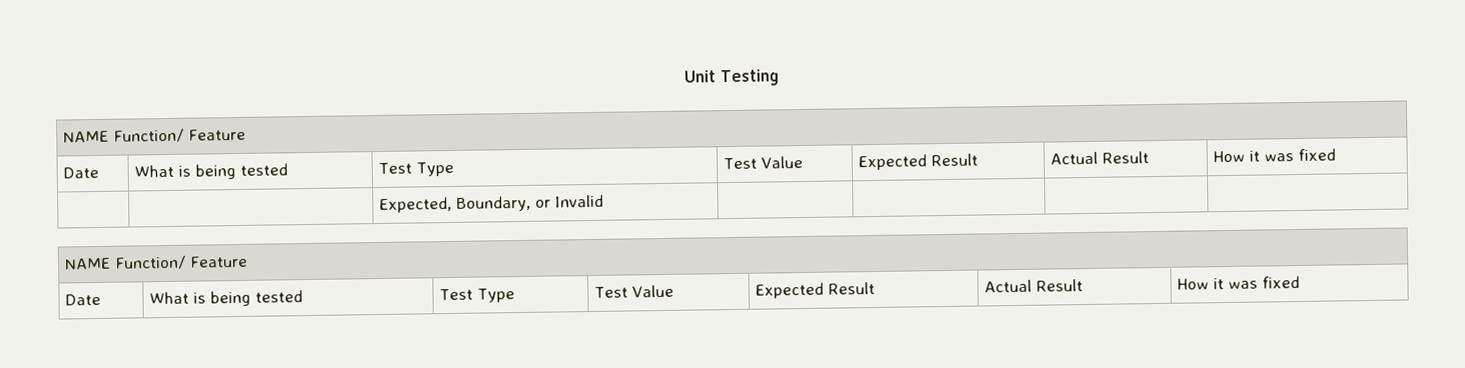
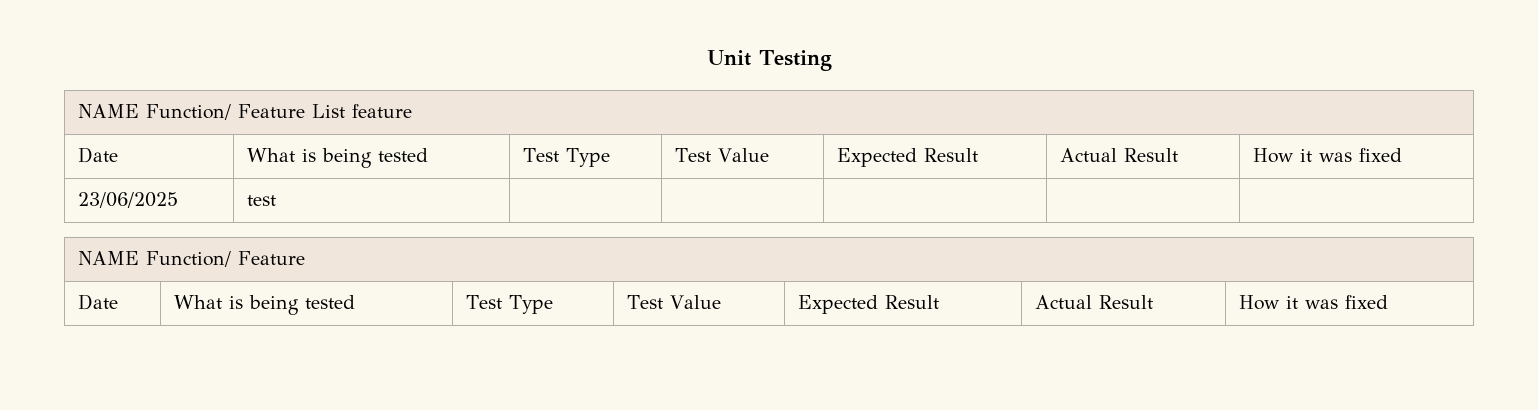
(246, 134) none -> [311,104,412,118] List feature
[378,194,604,214] | | Expected, Boundary, or Invalid -> [77,192,178,208] [246,195,276,206] 23/06/2025 | test |

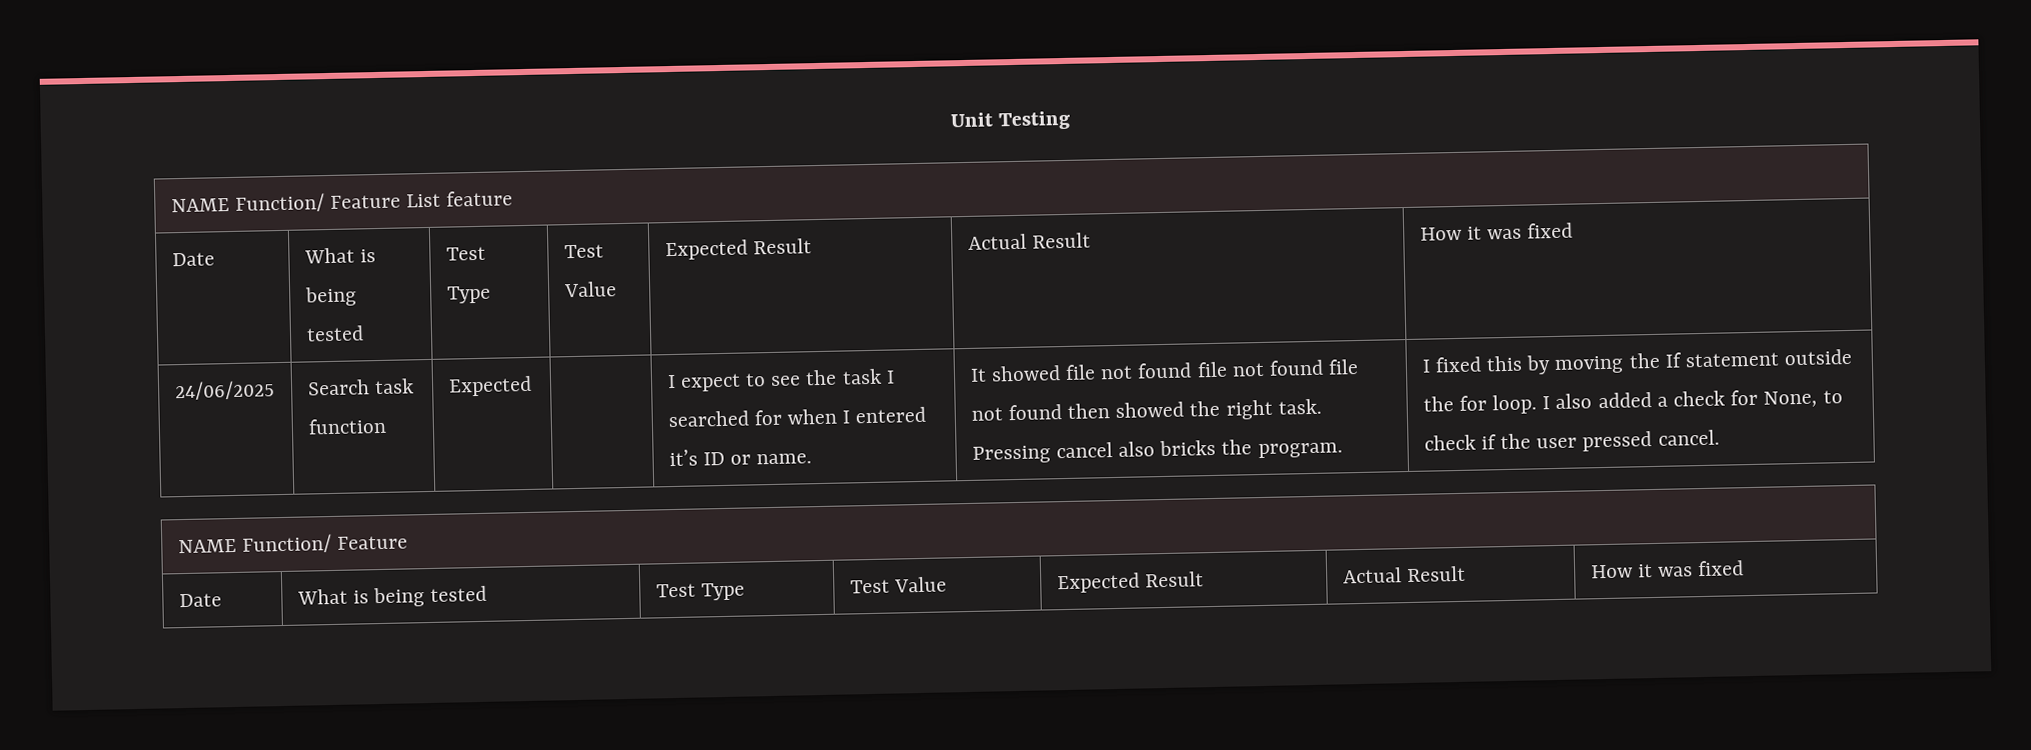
[77,192,178,208] [246,195,276,206] 23/06/2025 | test | | | | | -> [173,380,275,401] [306,378,414,396] [307,417,387,435] [447,375,532,397] [666,368,895,392] [667,406,927,428] [668,449,813,467] [969,358,1360,382] [970,398,1322,421] [971,439,1343,464] [1421,348,1853,375] [1422,389,1843,415] [1423,429,1720,452] 24/06/2025 | Search task function | Expected | | I expect to see the task I searched for when I entered it’s ID or name. | It showed file not found file not found file not found then showed the right task. Pressing cancel also bricks the program. | I fixed this by moving the If statement outside the for loop. I also added a check for None, to check if the user pressed cancel.

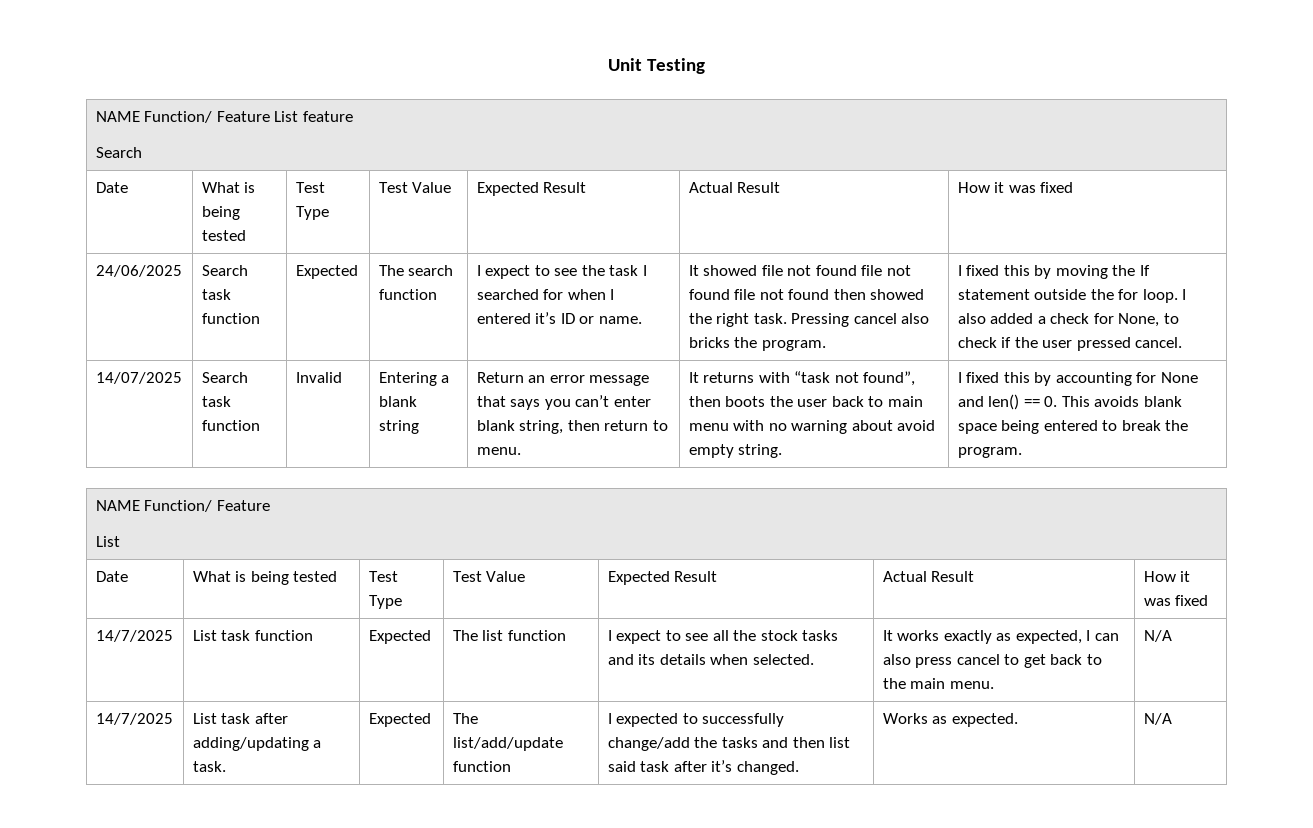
(514, 198) none -> [95,147,142,158] // Search
(532, 386) none -> [378,265,454,276] [378,289,437,300] The search function
[177,534,408,554] // NAME Function/ Feature -> [95,372,182,384] [201,372,248,383] [201,396,231,407] [201,420,260,431] [295,372,342,383] [378,372,450,386] [378,396,417,407] [378,420,419,434] [476,372,650,386] [476,395,651,410] [476,420,668,434] [476,447,521,455] [688,371,916,386] [688,396,923,407] [688,420,936,434] [688,444,783,458] [957,372,1198,386] [957,394,1182,410] [957,420,1189,434] [957,447,1022,458] [95,500,270,512] [95,536,120,547] // 14/07/2025 | Search task function | Invalid | Entering a blank string | Return an error message that says you can’t enter blank string, then return to menu. | It returns with “task not found”, then boots the user back to main menu with no warning about avoid empty string. | I fixed this by accounting for None and len() == 0. This avoids blank space being entered to break the program. // NAME Function/ Feature // List
(1745, 568) none -> [95,630,173,642] [192,630,313,641] [368,630,431,644] [452,630,566,641] [607,630,838,644] [607,654,814,665] [882,630,1119,644] [882,654,1102,668] [882,678,994,689] [1143,630,1172,642] [95,713,173,725] [192,713,288,724] [192,737,322,751] [192,761,226,772] [368,713,431,727] [452,713,478,724] [452,737,563,751] [452,761,511,772] [607,713,785,727] [607,737,851,751] [607,760,799,775] [882,713,1018,727] [1143,713,1172,725] // 14/7/2025 | List task function | Expected | The list function | I expect to see all the stock tasks and its details when selected. | It works exactly as expected, I can also press cancel to get back to the main menu. | N/A // 14/7/2025 | List task after adding/updating a task. | Expected | The list/add/update function | I expected to successfully change/add the tasks and then list said task after it’s changed. | Works as expected. | N/A

